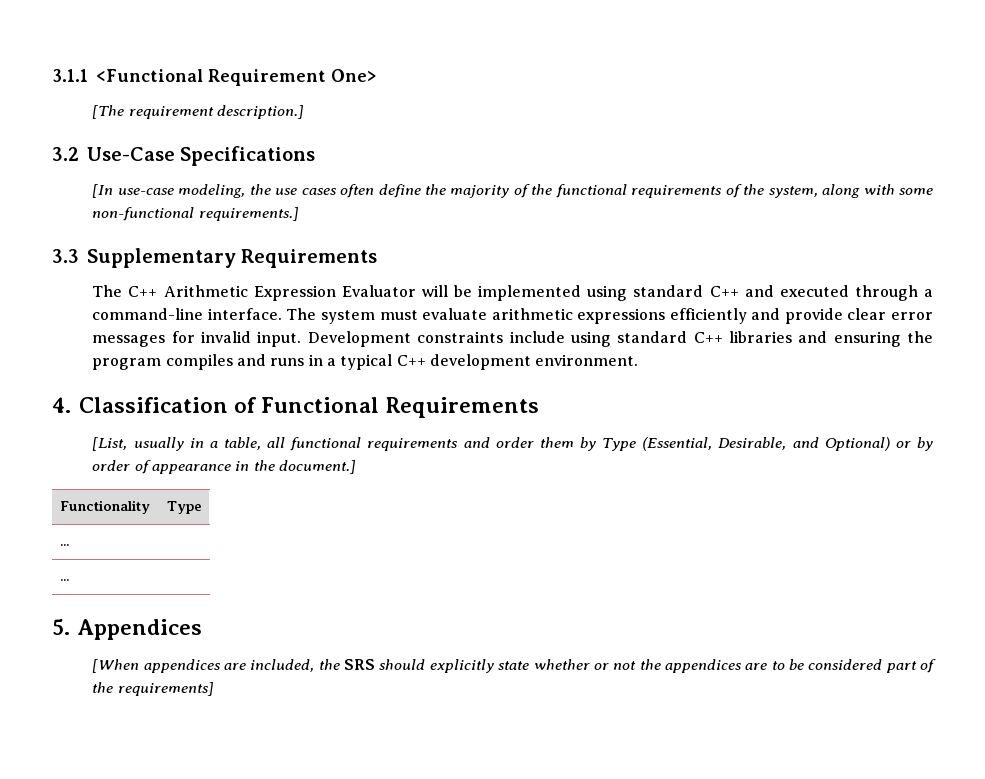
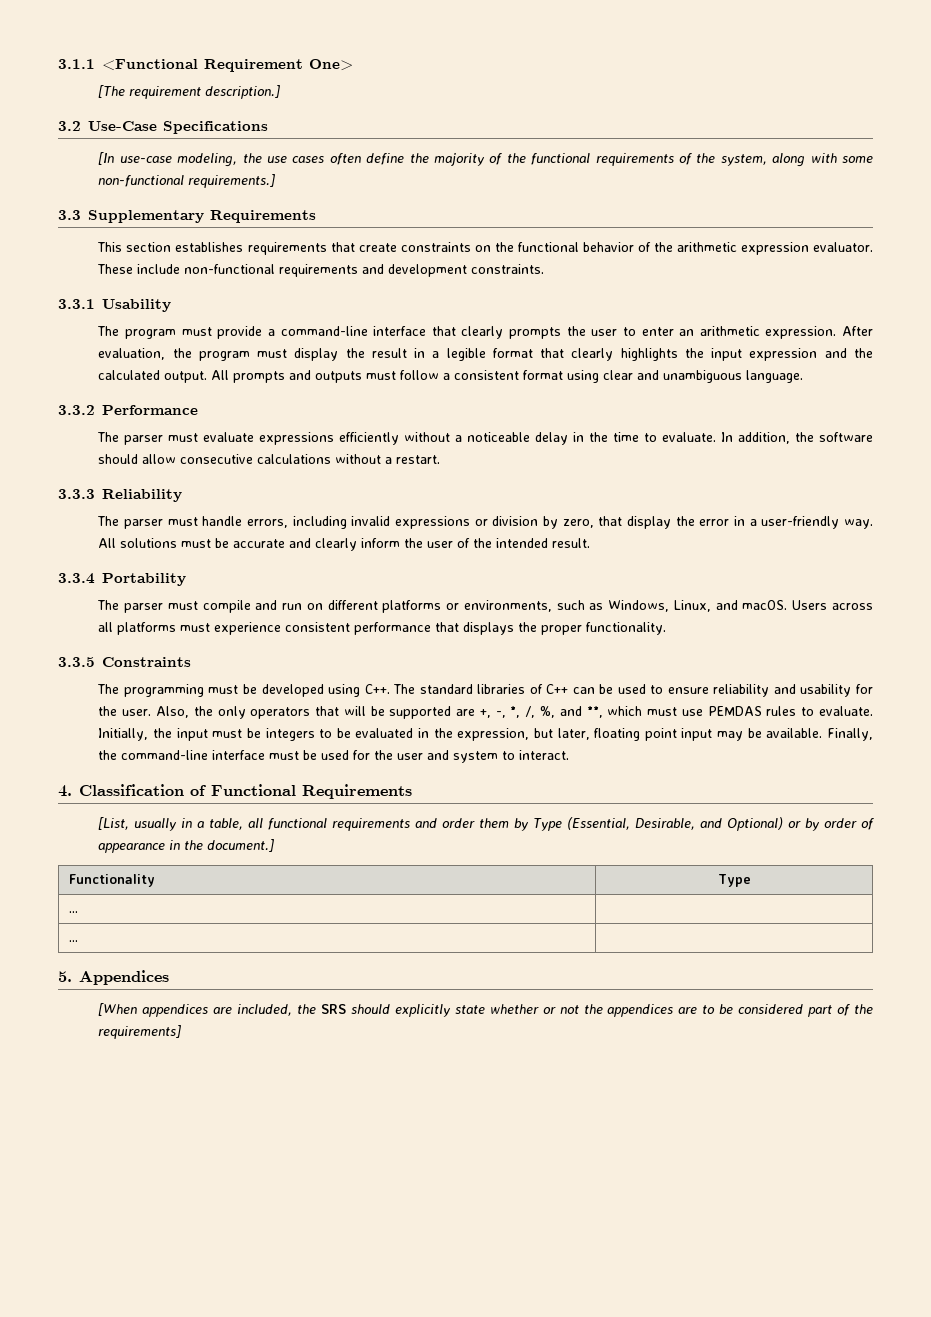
[92,285,933,301] [92,308,933,324] [92,331,934,347] [92,354,639,370] The C++ Arithmetic Expression Evaluator will be implemented using standard C++ and executed through a command-line interface. The system must evaluate arithmetic expressions efficiently and provide clear error messages for invalid input. Development constraints include using standard C++ libraries and ensuring the program compiles and runs in a typical C++ development environment. -> [97,242,874,255] [97,264,545,277] [58,299,171,312] [97,326,874,339] [98,348,873,361] [98,370,804,383] [58,405,198,415] [97,432,874,445] [98,454,441,464] [58,489,182,502] [97,516,874,529] [98,538,591,551] [58,573,186,586] [97,600,873,613] [98,622,667,635] [58,657,191,667] [97,684,873,697] [98,706,873,719] [98,728,873,741] [98,750,570,763] This section establishes requirements that create constraints on the functional behavior of the arithmetic expression evaluator. These include non-functional requirements and development constraints. // 3.3.1 Usability // The program must provide a command-line interface that clearly prompts the user to enter an arithmetic expression. After evaluation, the program must display the result in a legible format that clearly highlights the input expression and the calculated output. All prompts and outputs must follow a consistent format using clear and unambiguous language. // 3.3.2 Performance // The parser must evaluate expressions efficiently without a noticeable delay in the time to evaluate. In addition, the software should allow consecutive calculations without a restart. // 3.3.3 Reliability // The parser must handle errors, including invalid expressions or division by zero, that display the error in a user-friendly way. All solutions must be accurate and clearly inform the user of the intended result. // 3.3.4 Portability // The parser must compile and run on different platforms or environments, such as Windows, Linux, and macOS. Users across all platforms must experience consistent performance that displays the proper functionality. // 3.3.5 Constraints // The programming must be developed using C++. The standard libraries of C++ can be used to ensure reliability and usability for the user. Also, the only operators that will be supported are +, -, *, /, %, and **, which must use PEMDAS rules to evaluate. Initially, the input must be integers to be evaluated in the expression, but later, floating point input may be available. Finally, the command-line interface must be used for the user and system to interact.

